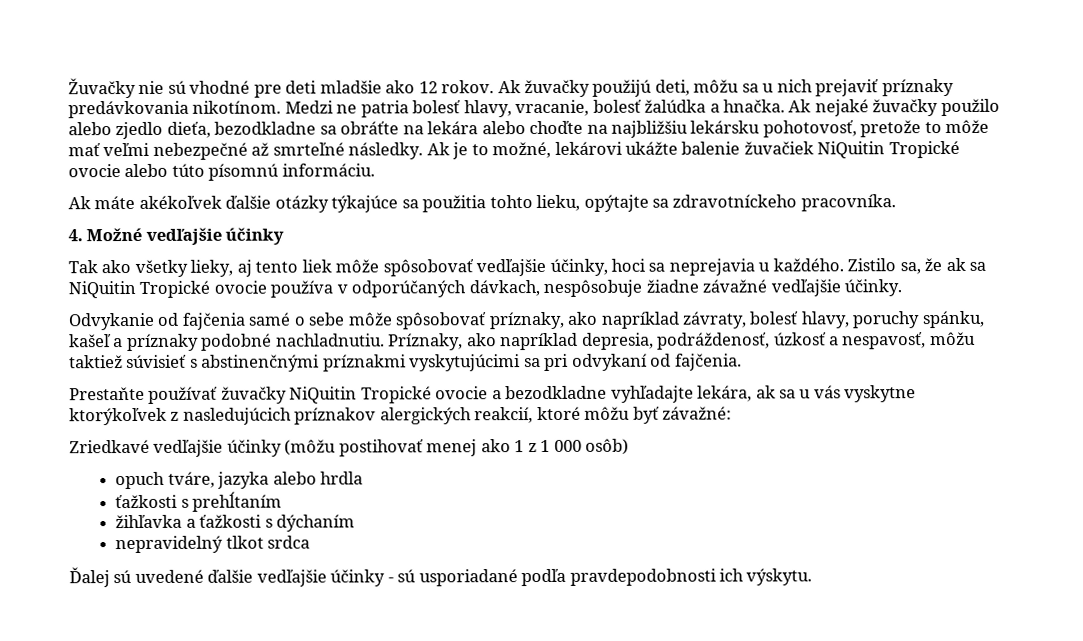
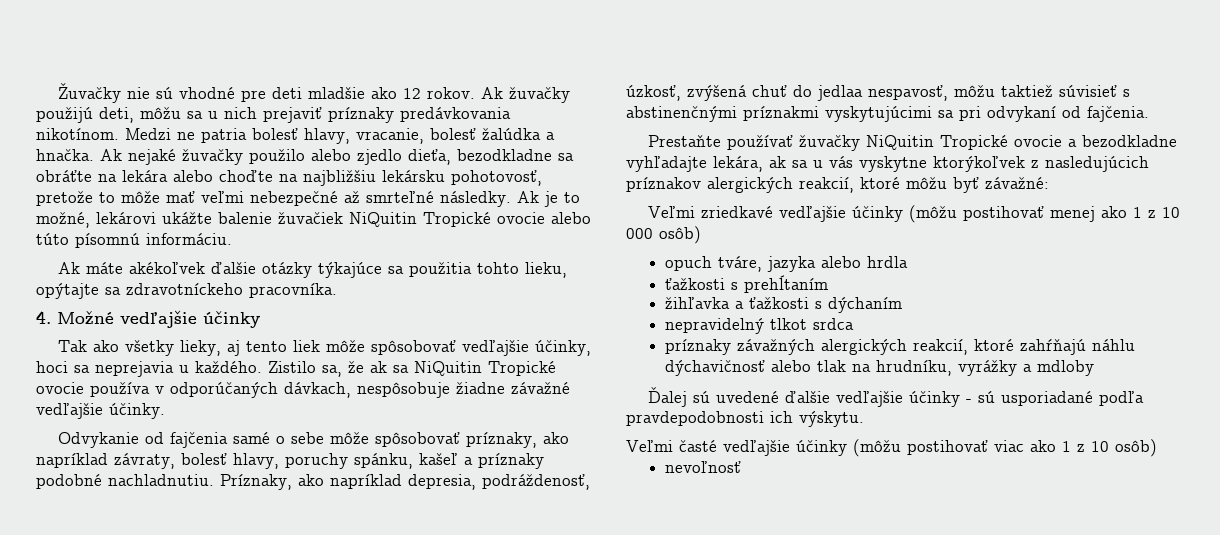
[773,332,840,346] úzkosť a -> [626,85,863,101] úzkosť, zvýšená chuť do jedlaa
[69,439,150,454] Zriedkavé -> [647,206,773,218] Veľmi zriedkavé
[540,439,551,453] 1 -> [1161,207,1180,218] 10
(311, 542) none -> [664,339,1135,355] [664,360,1094,376] // príznaky závažných alergických reakcií, ktoré zahŕňajú náhlu dýchavičnosť alebo tlak na hrudníku, vyrážky a mdloby
(813, 577) none -> [626,439,1157,457] [664,461,741,473] // Veľmi časté vedľajšie účinky (môžu postihovať viac ako 1 z 10 osôb) // nevoľnosť

